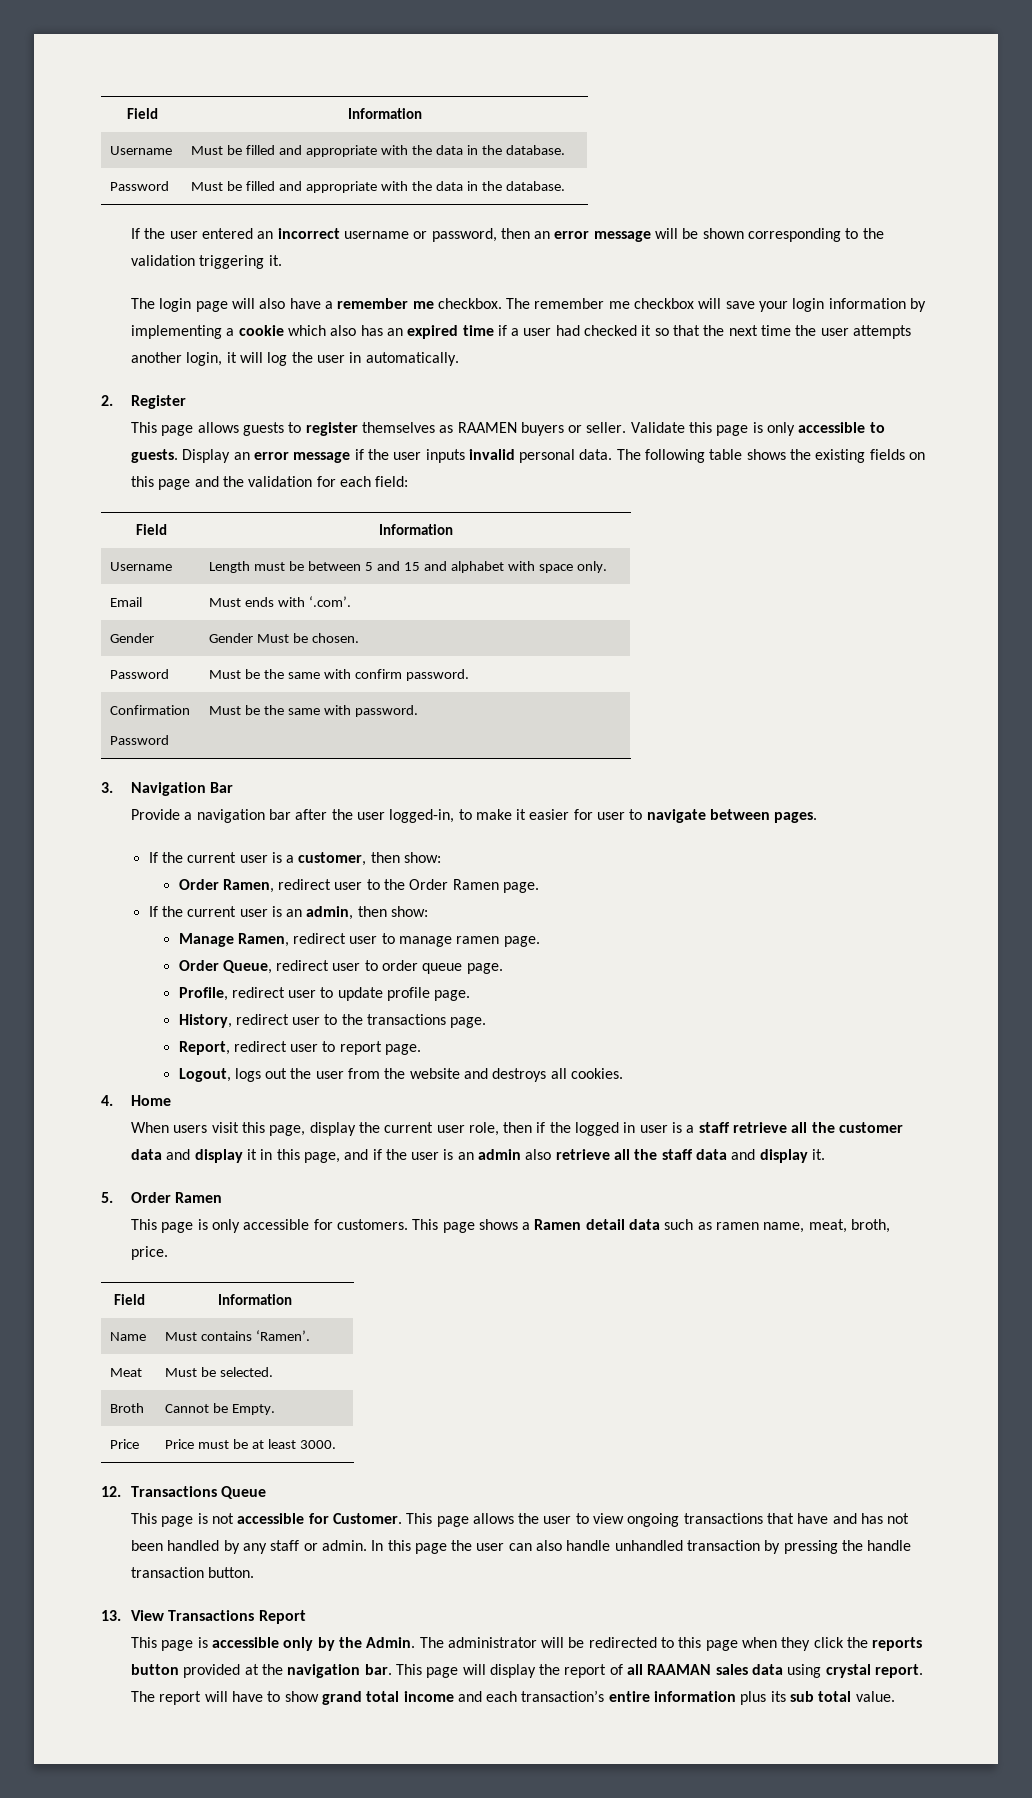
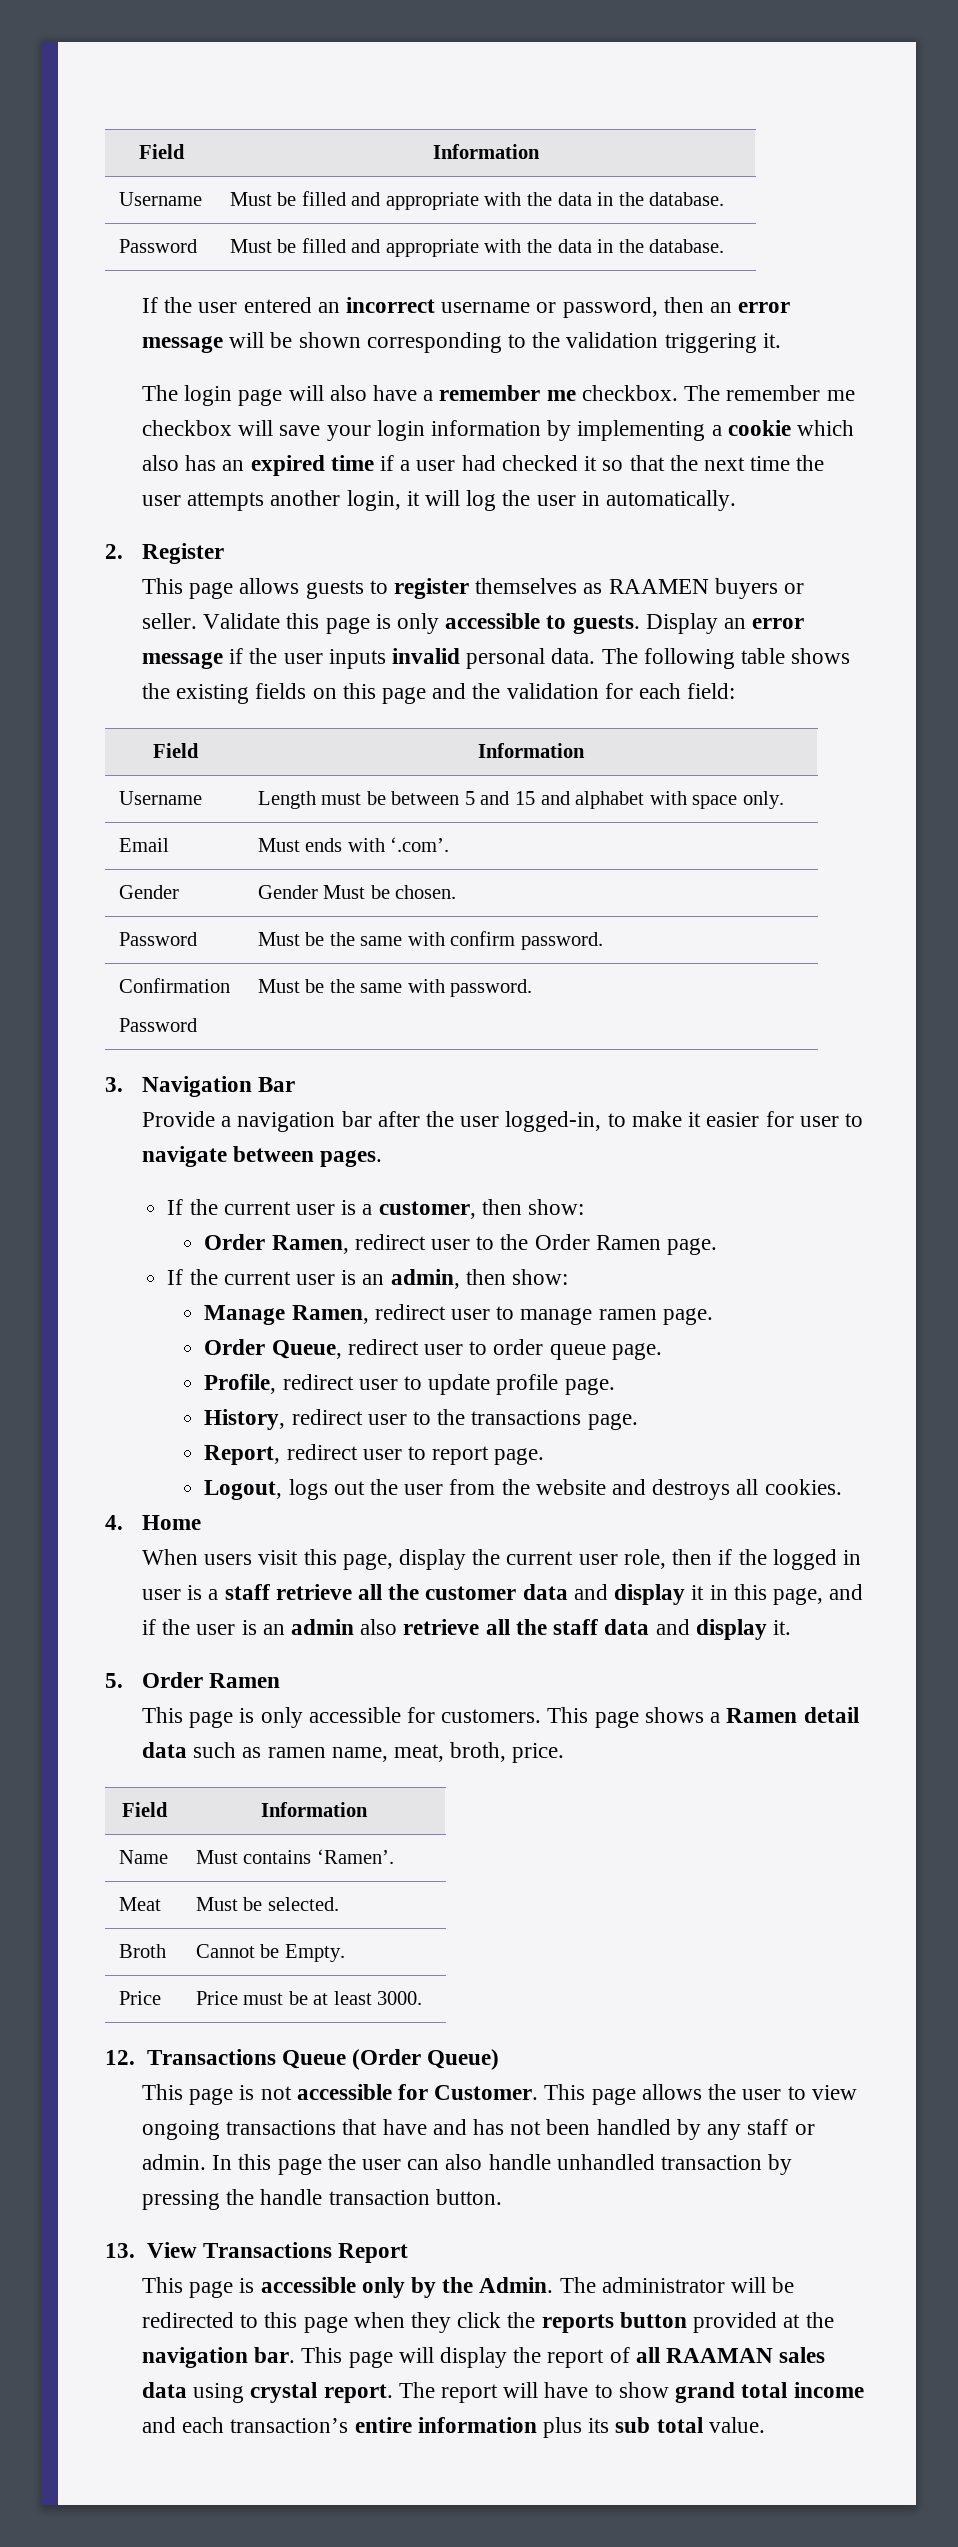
(267, 1492) none -> [351,2049,500,2070] (Order Queue)

